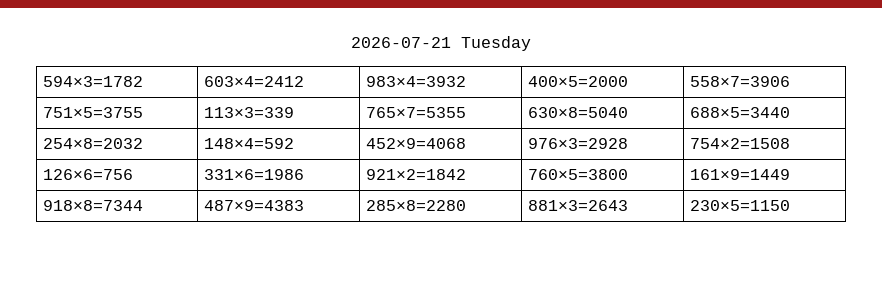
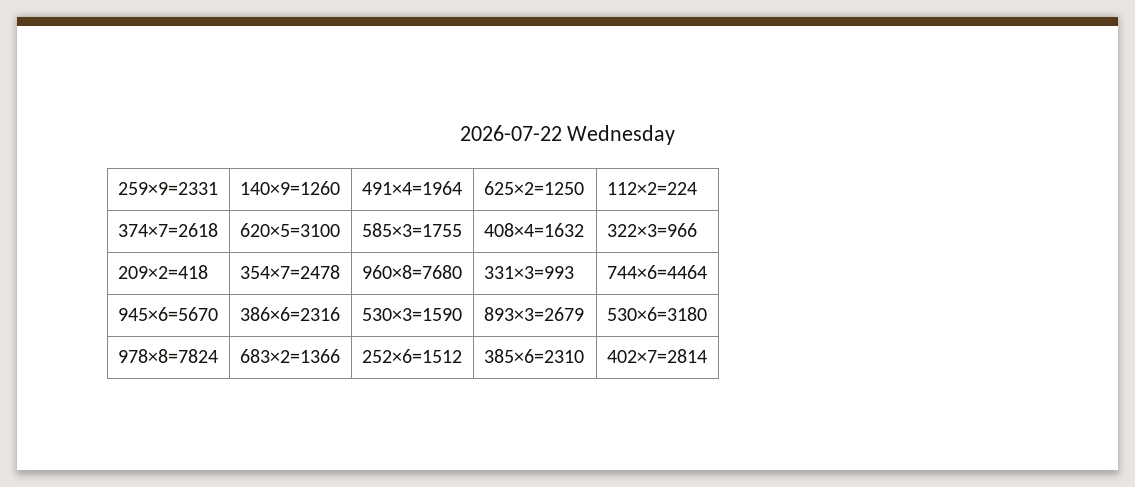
[351,36,531,51] [42,76,143,87] [203,76,304,87] [365,76,466,87] [527,76,628,87] [689,76,790,87] [42,107,143,118] [203,107,294,118] [365,107,466,118] [527,107,628,118] [689,107,790,118] [42,138,143,149] [203,138,294,149] [365,138,466,149] [527,138,628,149] [689,138,790,149] [42,169,133,180] [203,169,304,180] [365,169,466,180] [527,169,628,180] [689,169,790,180] [42,200,143,211] [203,200,304,211] [365,200,466,211] [527,200,628,211] [689,200,790,211] 2026-07-21 Tuesday // 594×3=1782 | 603×4=2412 | 983×4=3932 | 400×5=2000 | 558×7=3906 // 751×5=3755 | 113×3=339 | 765×7=5355 | 630×8=5040 | 688×5=3440 // 254×8=2032 | 148×4=592 | 452×9=4068 | 976×3=2928 | 754×2=1508 // 126×6=756 | 331×6=1986 | 921×2=1842 | 760×5=3800 | 161×9=1449 // 918×8=7344 | 487×9=4383 | 285×8=2280 | 881×3=2643 | 230×5=1150 -> [459,125,676,145] [117,182,218,195] [239,181,340,195] [361,181,462,195] [483,181,584,195] [606,182,697,195] [117,223,218,237] [239,223,340,237] [361,223,462,237] [483,223,584,237] [606,223,697,237] [117,265,208,279] [239,265,340,279] [361,265,462,279] [483,266,574,279] [606,265,707,279] [117,307,218,321] [239,307,340,321] [361,308,462,321] [483,307,584,321] [606,307,707,321] [117,349,218,363] [239,349,340,363] [361,349,462,363] [483,349,584,363] [606,349,707,363] 2026-07-22 Wednesday // 259×9=2331 | 140×9=1260 | 491×4=1964 | 625×2=1250 | 112×2=224 // 374×7=2618 | 620×5=3100 | 585×3=1755 | 408×4=1632 | 322×3=966 // 209×2=418 | 354×7=2478 | 960×8=7680 | 331×3=993 | 744×6=4464 // 945×6=5670 | 386×6=2316 | 530×3=1590 | 893×3=2679 | 530×6=3180 // 978×8=7824 | 683×2=1366 | 252×6=1512 | 385×6=2310 | 402×7=2814

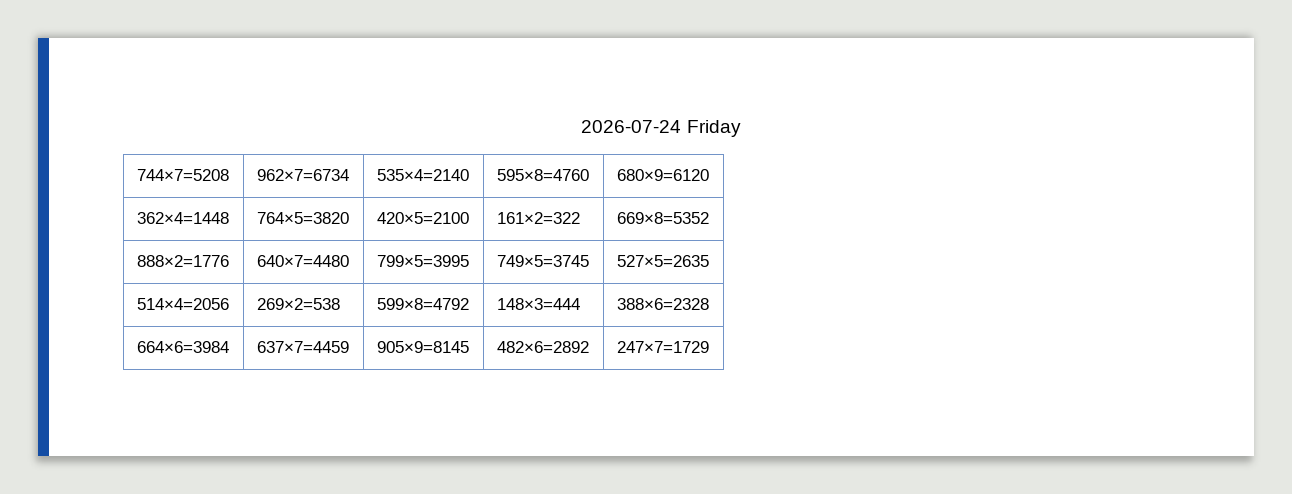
[459,125,676,145] [117,182,218,195] [239,181,340,195] [361,181,462,195] [483,181,584,195] [606,182,697,195] [117,223,218,237] [239,223,340,237] [361,223,462,237] [483,223,584,237] [606,223,697,237] [117,265,208,279] [239,265,340,279] [361,265,462,279] [483,266,574,279] [606,265,707,279] [117,307,218,321] [239,307,340,321] [361,308,462,321] [483,307,584,321] [606,307,707,321] [117,349,218,363] [239,349,340,363] [361,349,462,363] [483,349,584,363] [606,349,707,363] 2026-07-22 Wednesday // 259×9=2331 | 140×9=1260 | 491×4=1964 | 625×2=1250 | 112×2=224 // 374×7=2618 | 620×5=3100 | 585×3=1755 | 408×4=1632 | 322×3=966 // 209×2=418 | 354×7=2478 | 960×8=7680 | 331×3=993 | 744×6=4464 // 945×6=5670 | 386×6=2316 | 530×3=1590 | 893×3=2679 | 530×6=3180 // 978×8=7824 | 683×2=1366 | 252×6=1512 | 385×6=2310 | 402×7=2814 -> [581,120,741,137] [136,169,229,181] [256,169,349,181] [376,169,469,181] [496,169,589,181] [616,169,709,181] [136,212,229,224] [256,212,349,224] [376,212,469,224] [496,212,580,224] [616,212,709,224] [136,255,229,267] [256,255,349,267] [376,255,469,267] [496,255,589,267] [616,255,709,267] [136,298,229,310] [256,298,340,310] [376,298,469,310] [496,298,580,310] [616,298,709,310] [136,341,229,353] [256,341,349,353] [376,341,469,353] [496,341,589,353] [616,341,709,353] 2026-07-24 Friday // 744×7=5208 | 962×7=6734 | 535×4=2140 | 595×8=4760 | 680×9=6120 // 362×4=1448 | 764×5=3820 | 420×5=2100 | 161×2=322 | 669×8=5352 // 888×2=1776 | 640×7=4480 | 799×5=3995 | 749×5=3745 | 527×5=2635 // 514×4=2056 | 269×2=538 | 599×8=4792 | 148×3=444 | 388×6=2328 // 664×6=3984 | 637×7=4459 | 905×9=8145 | 482×6=2892 | 247×7=1729

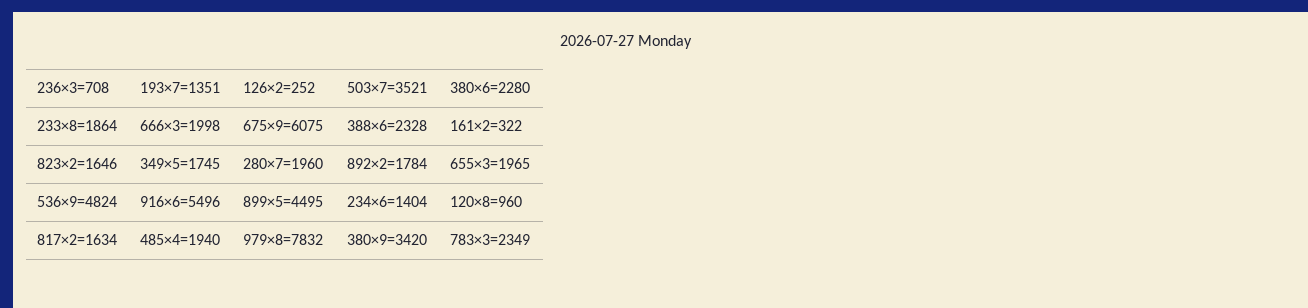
[581,120,741,137] [136,169,229,181] [256,169,349,181] [376,169,469,181] [496,169,589,181] [616,169,709,181] [136,212,229,224] [256,212,349,224] [376,212,469,224] [496,212,580,224] [616,212,709,224] [136,255,229,267] [256,255,349,267] [376,255,469,267] [496,255,589,267] [616,255,709,267] [136,298,229,310] [256,298,340,310] [376,298,469,310] [496,298,580,310] [616,298,709,310] [136,341,229,353] [256,341,349,353] [376,341,469,353] [496,341,589,353] [616,341,709,353] 2026-07-24 Friday // 744×7=5208 | 962×7=6734 | 535×4=2140 | 595×8=4760 | 680×9=6120 // 362×4=1448 | 764×5=3820 | 420×5=2100 | 161×2=322 | 669×8=5352 // 888×2=1776 | 640×7=4480 | 799×5=3995 | 749×5=3745 | 527×5=2635 // 514×4=2056 | 269×2=538 | 599×8=4792 | 148×3=444 | 388×6=2328 // 664×6=3984 | 637×7=4459 | 905×9=8145 | 482×6=2892 | 247×7=1729 -> [559,35,693,49] [37,82,110,93] [140,82,221,93] [243,82,316,93] [347,82,428,93] [450,82,531,93] [37,120,118,131] [140,120,221,131] [243,120,324,131] [347,120,428,131] [450,120,523,131] [37,158,118,169] [140,158,221,169] [243,158,324,169] [347,158,428,169] [450,158,531,169] [37,196,118,207] [140,196,221,207] [243,196,324,207] [347,196,428,207] [450,196,523,207] [37,234,118,245] [140,234,221,245] [243,234,324,245] [347,234,428,245] [450,234,531,245] 2026-07-27 Monday // 236×3=708 | 193×7=1351 | 126×2=252 | 503×7=3521 | 380×6=2280 // 233×8=1864 | 666×3=1998 | 675×9=6075 | 388×6=2328 | 161×2=322 // 823×2=1646 | 349×5=1745 | 280×7=1960 | 892×2=1784 | 655×3=1965 // 536×9=4824 | 916×6=5496 | 899×5=4495 | 234×6=1404 | 120×8=960 // 817×2=1634 | 485×4=1940 | 979×8=7832 | 380×9=3420 | 783×3=2349

